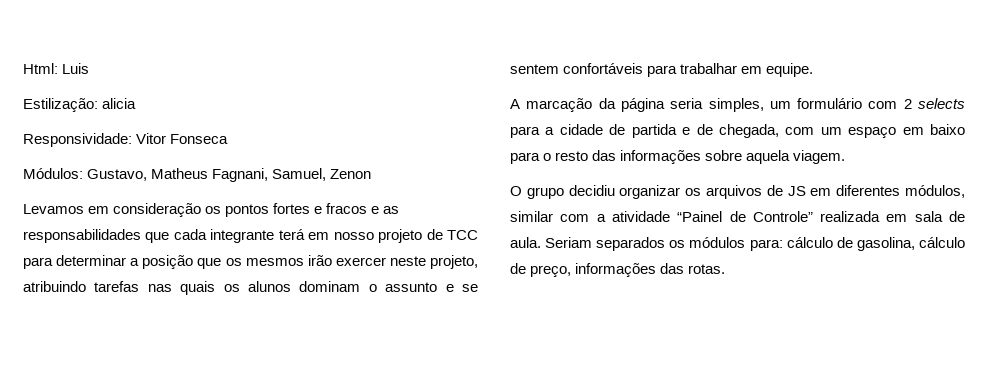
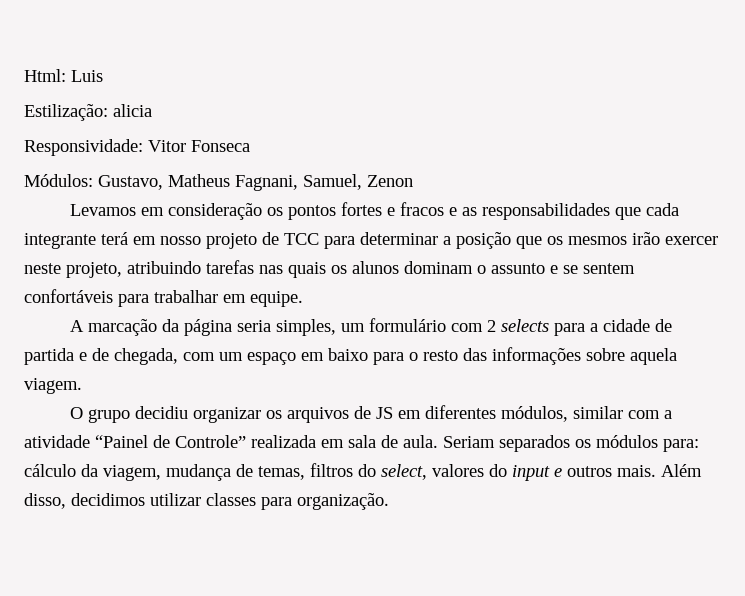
[836,237,965,251] [510,263,726,277] de gasolina, cálculo de preço, informações das rotas. -> [81,463,702,481] [24,493,389,510] da viagem, mudança de temas, filtros do select, valores do input e outros mais. Além disso, decidimos utilizar classes para organização.

